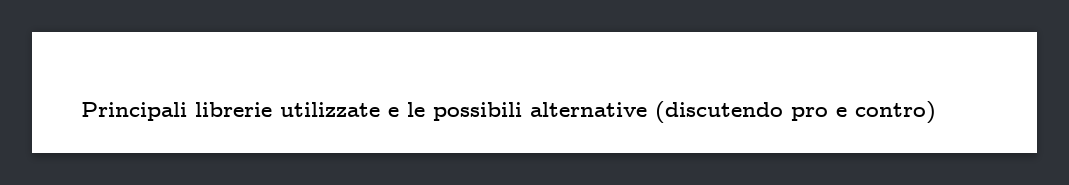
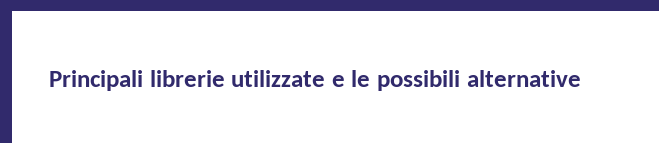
[655,101,936,124] (discutendo pro e contro) -> (581, 78) none

